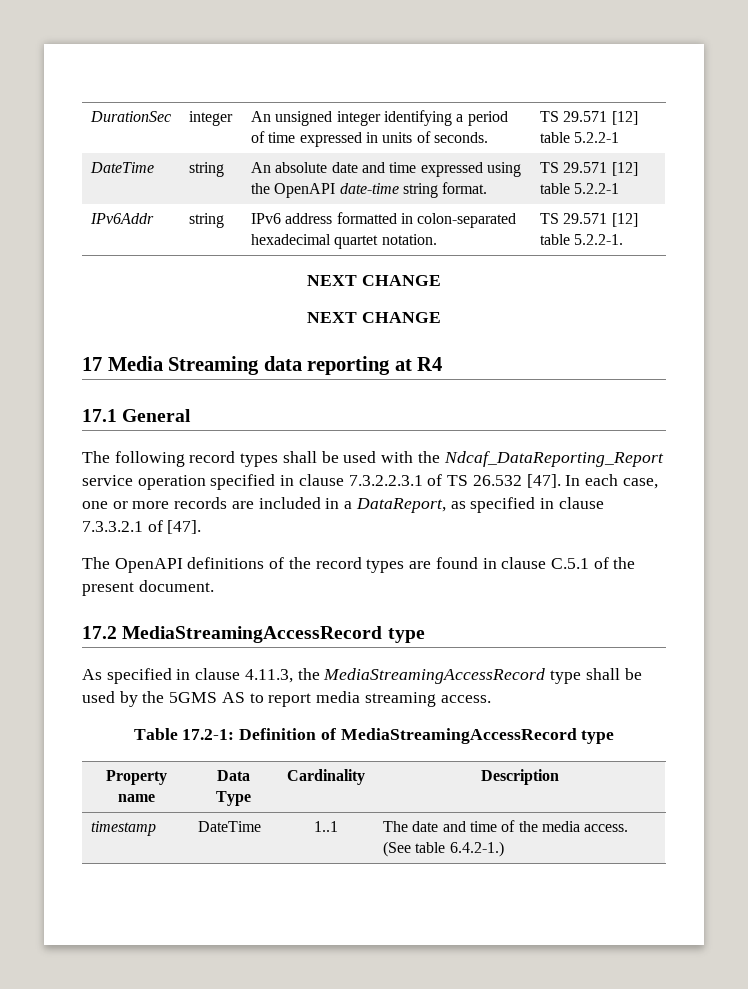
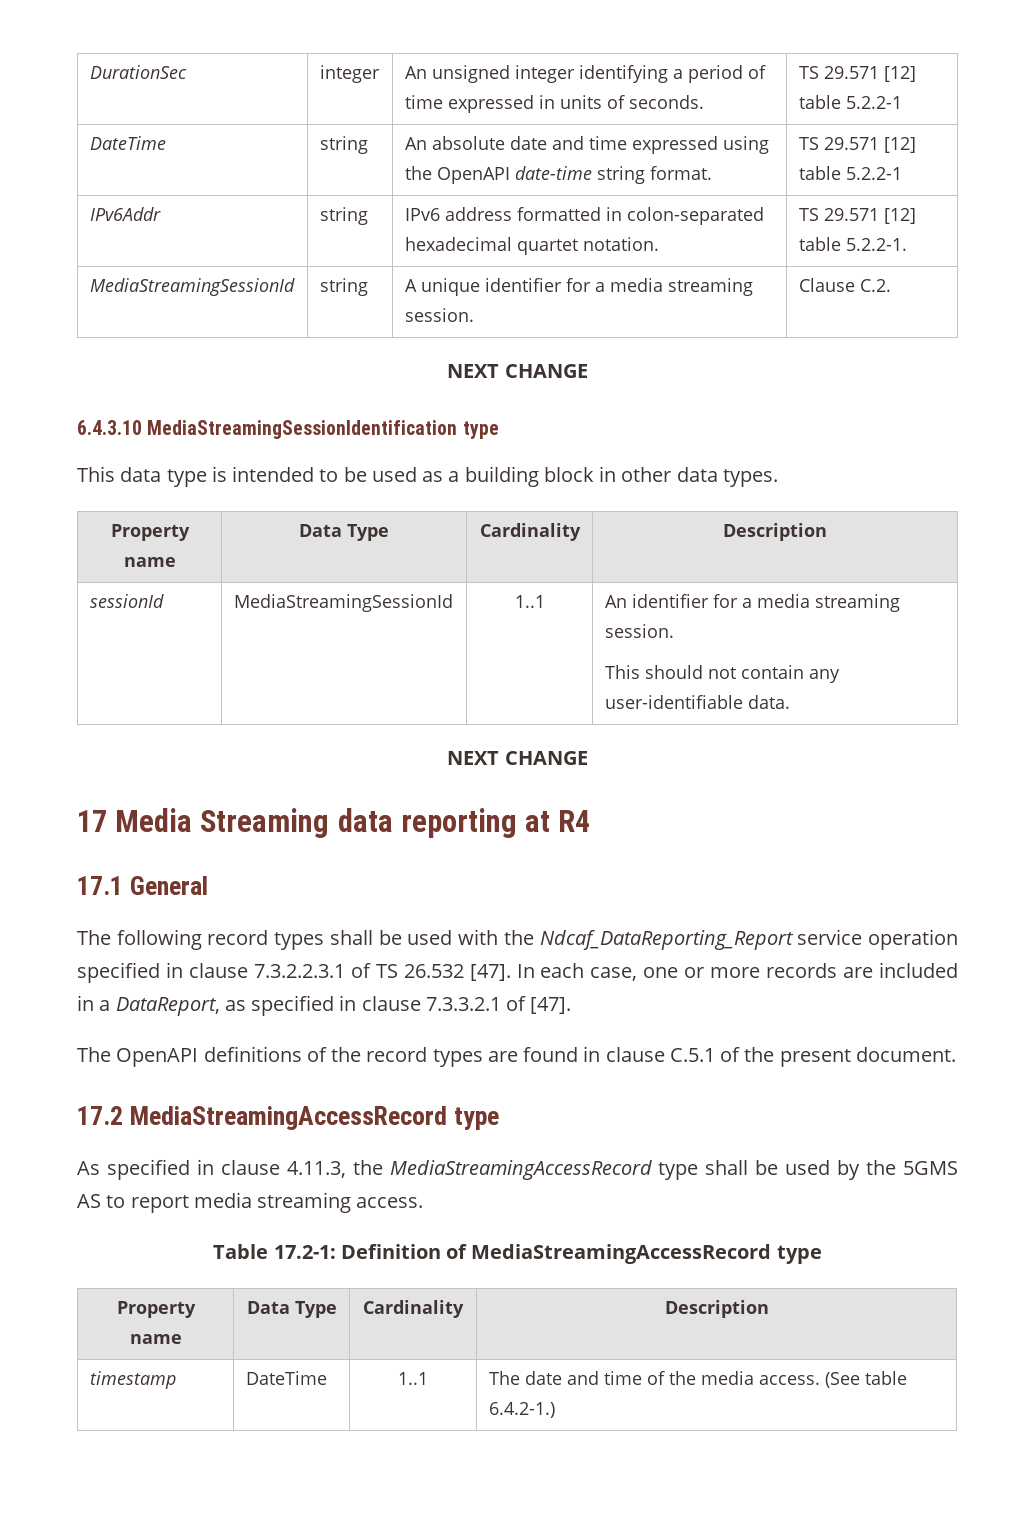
[307,275,441,286] // NEXT CHANGE -> [89,278,295,296] [319,278,368,296] [404,278,753,296] [404,308,474,322] [798,278,891,292] [447,364,588,378] [77,420,499,439] [77,466,778,487] [110,524,190,541] [123,557,176,567] [299,524,389,541] [479,523,581,541] [723,523,827,541] [89,594,164,608] [233,594,453,612] [514,595,545,608] [604,594,900,612] [604,624,674,638] [604,665,840,683] [604,695,790,709] // MediaStreamingSessionId | string | A unique identifier for a media streaming session. | Clause C.2. // NEXT CHANGE // 6.4.3.10 MediaStreamingSessionIdentification type // This data type is intended to be used as a building block in other data types. // Property name | Data Type | Cardinality | Description // sessionId | MediaStreamingSessionId | 1..1 | An identifier for a media streaming session. // This should not contain any user-identifiable data.

